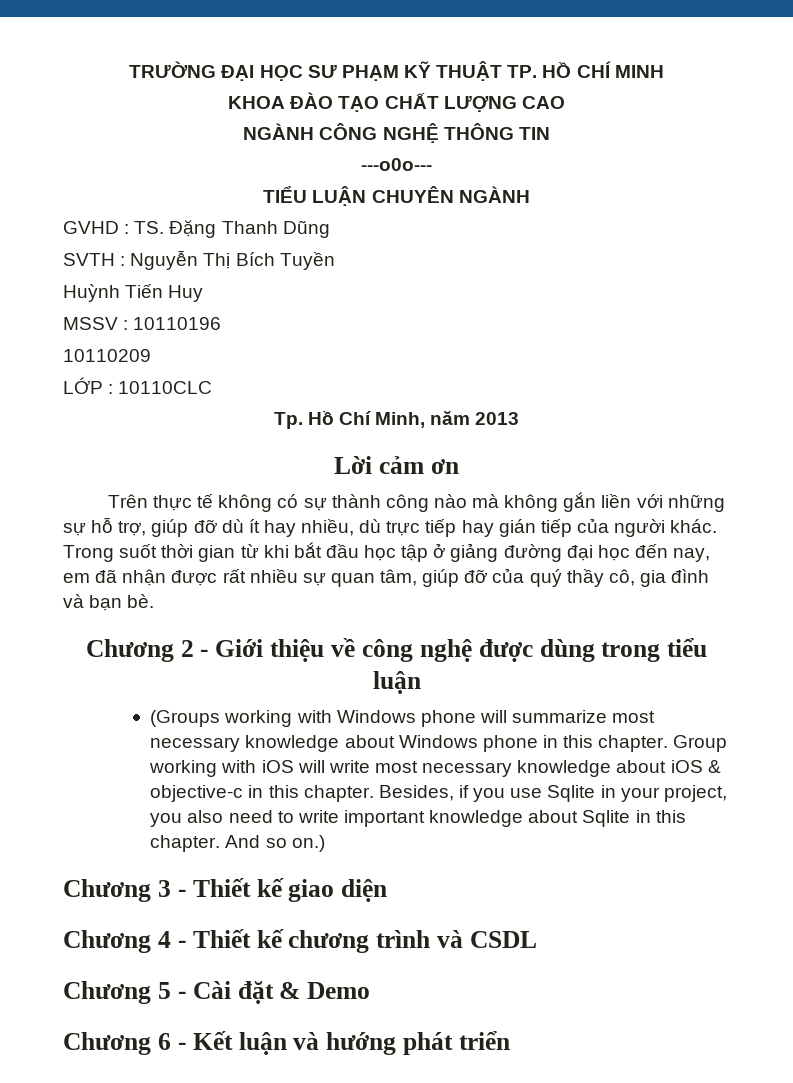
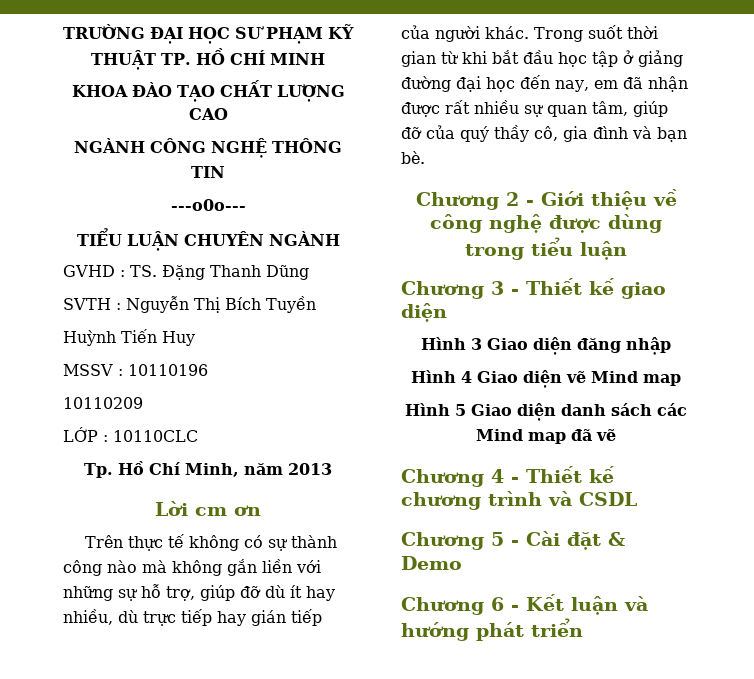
[379,456,424,474] cảm -> [195,507,227,516] cm
[150,710,656,727] [150,735,728,752] [149,760,721,777] [150,785,727,802] [150,810,686,827] [150,835,325,852] // (Groups working with Windows phone will summarize most necessary knowledge about Windows phone in this chapter. Group working with iOS will write most necessary knowledge about iOS & objective-c in this chapter. Besides, if you use Sqlite in your project, you also need to write important knowledge about Sqlite in this chapter. And so on.) -> (627, 250) none
(388, 890) none -> [421,337,671,355] [411,370,681,388] [405,403,687,421] [476,429,616,444] // Hình 3 Giao diện đăng nhập // Hình 4 Giao diện vẽ Mind map // Hình 5 Giao diện danh sách các Mind map đã vẽ

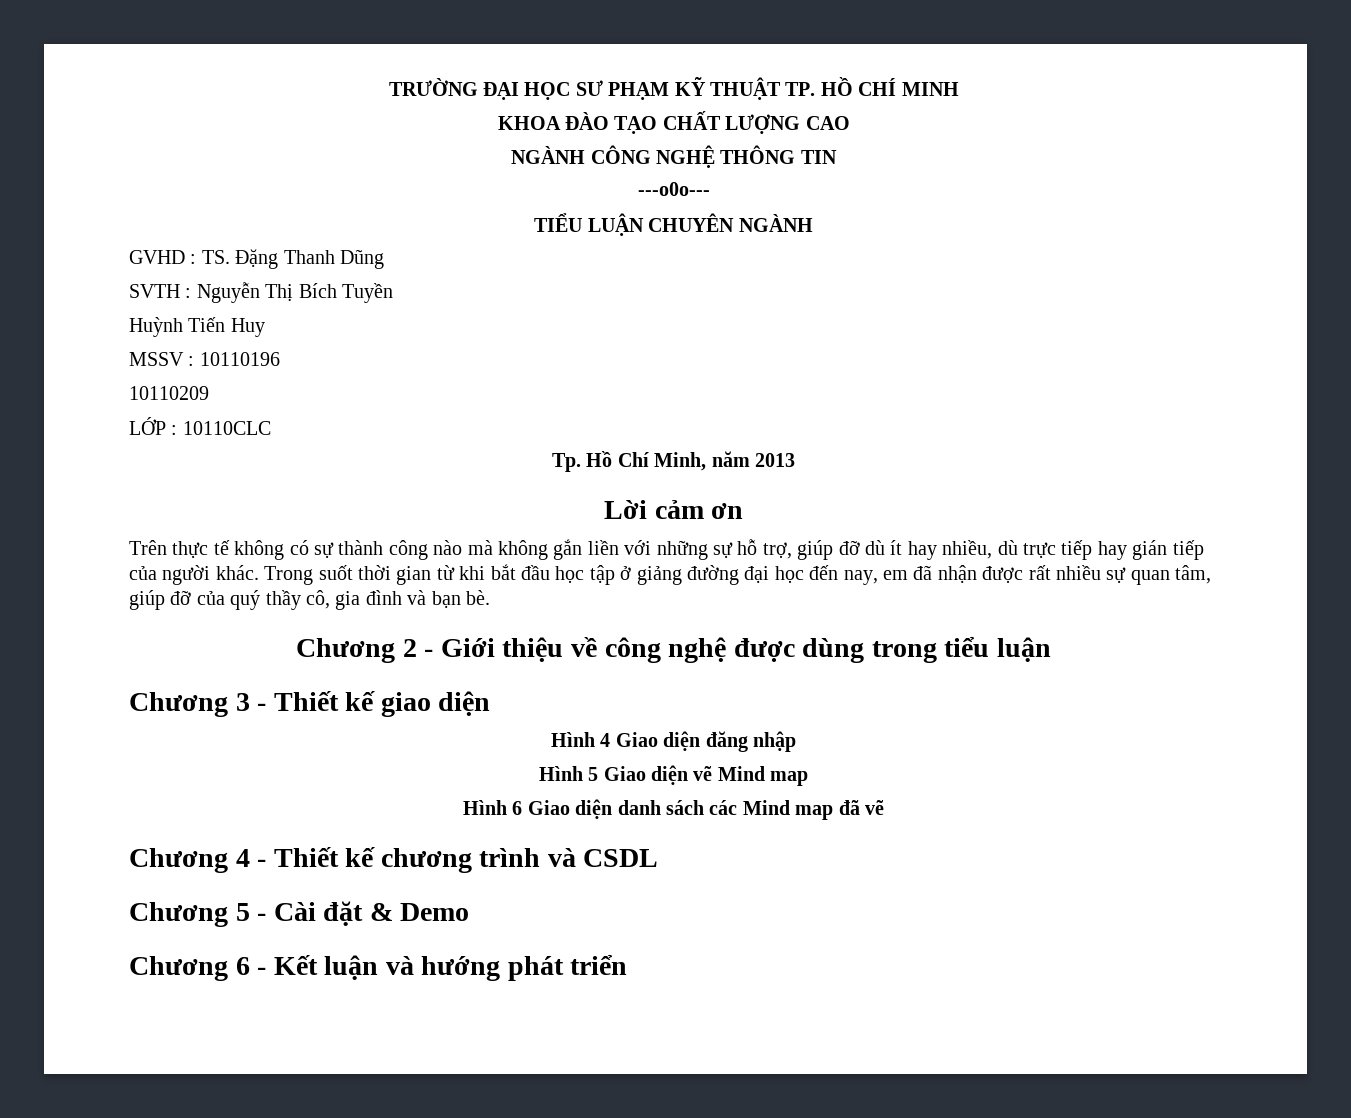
[195,507,227,516] cm -> [654,500,704,519] cảm
[471,338,482,350] 3 -> [600,733,611,747] 4
[461,371,472,383] 4 -> [588,767,599,781] 5
[455,404,466,416] 5 -> [512,801,523,815] 6

